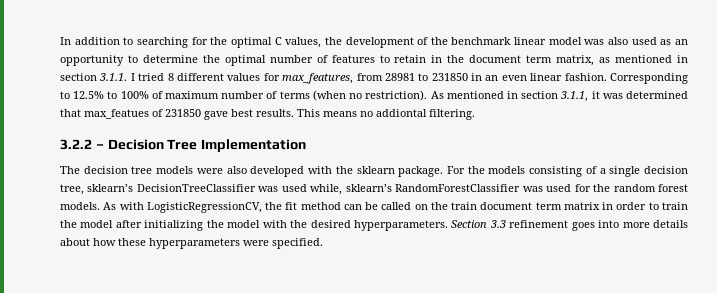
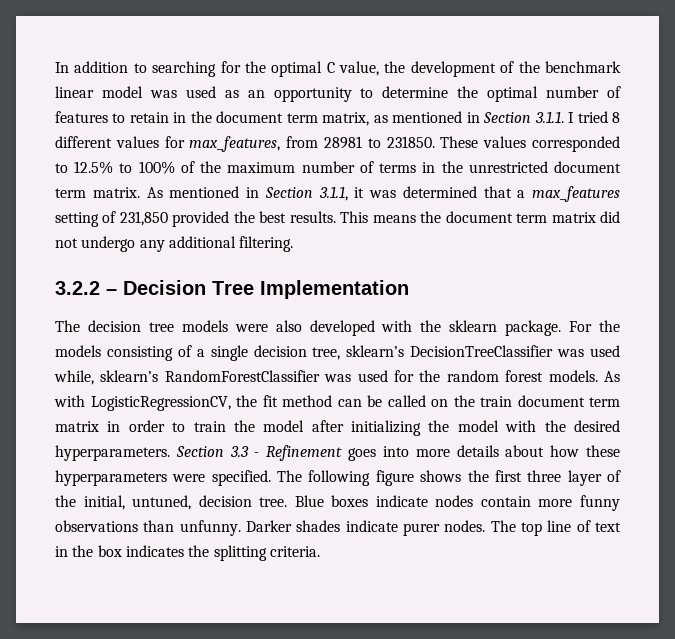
[285,37,322,48] values, -> [339,61,380,76] value,
[608,37,629,45] also -> (177, 94) none
[60,73,97,81] section -> [483,112,532,123] Section
[431,73,689,84] 231850 in an even linear fashion. Corresponding -> [386,136,620,152] 231850. These values corresponded
(163, 95) none -> [200,161,222,173] the
[312,90,428,101] (when no restriction). -> [422,161,621,173] [55,187,140,198] in the unrestricted document term matrix.
[521,91,559,99] section -> [264,187,313,198] Section
[84,109,427,120] max_featues of 231850 gave best results. This means no addiontal -> [517,186,620,202] [55,211,620,227] [55,236,236,252] a max_features setting of 231,850 provided the best results. This means the document term matrix did not undergo any additional
[509,220,569,228] refinement -> [254,445,343,461] - Refinement
(323, 243) none -> [277,470,622,486] [55,495,620,511] [55,520,621,536] [55,545,320,561] The following figure shows the first three layer of the initial, untuned, decision tree. Blue boxes indicate nodes contain more funny observations than unfunny. Darker shades indicate purer nodes. The top line of text in the box indicates the splitting criteria.

